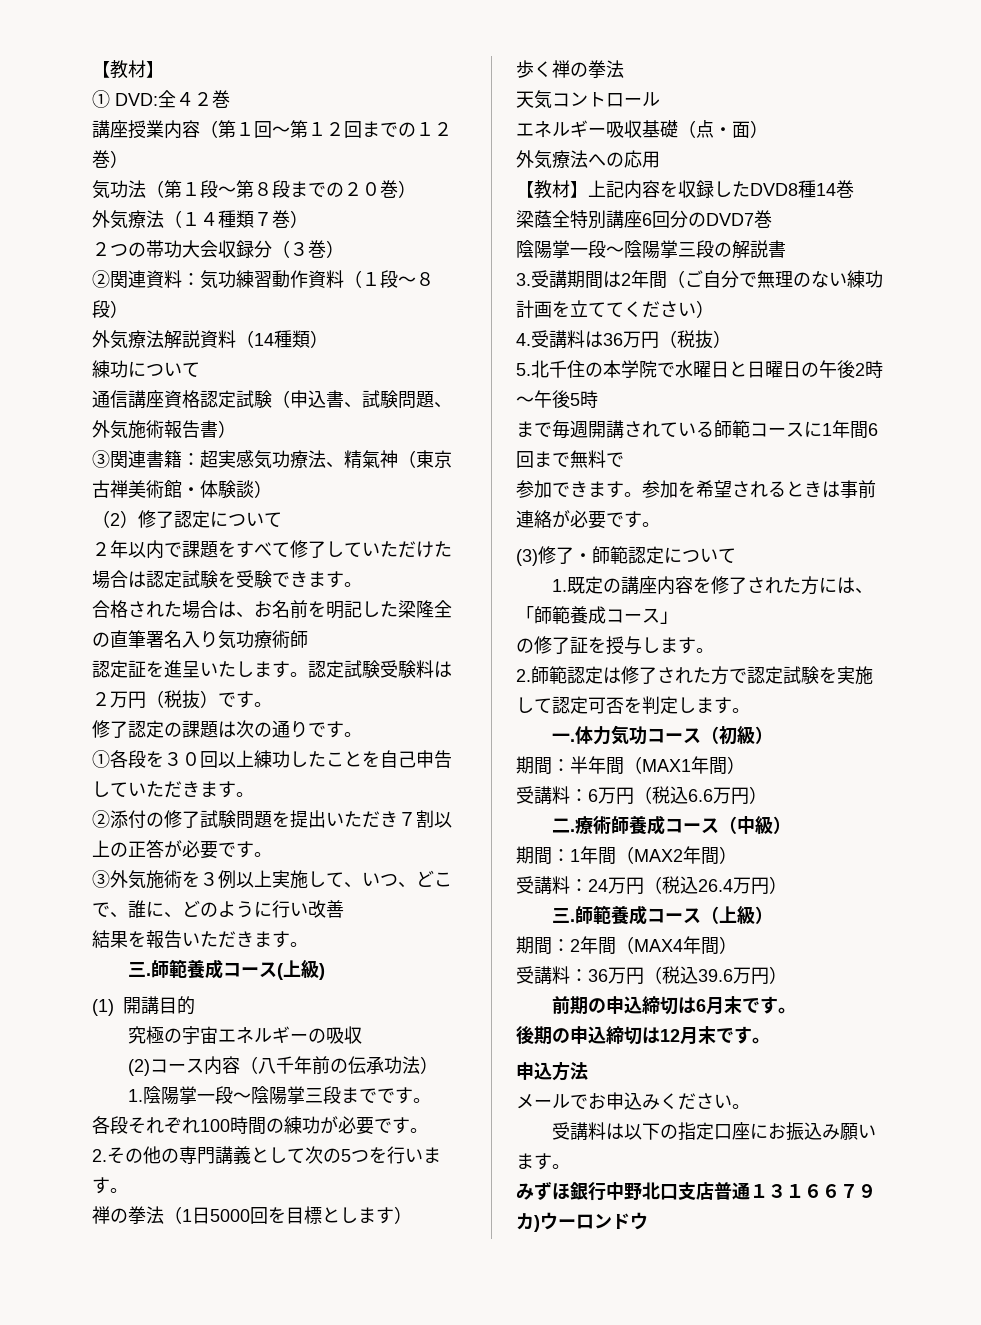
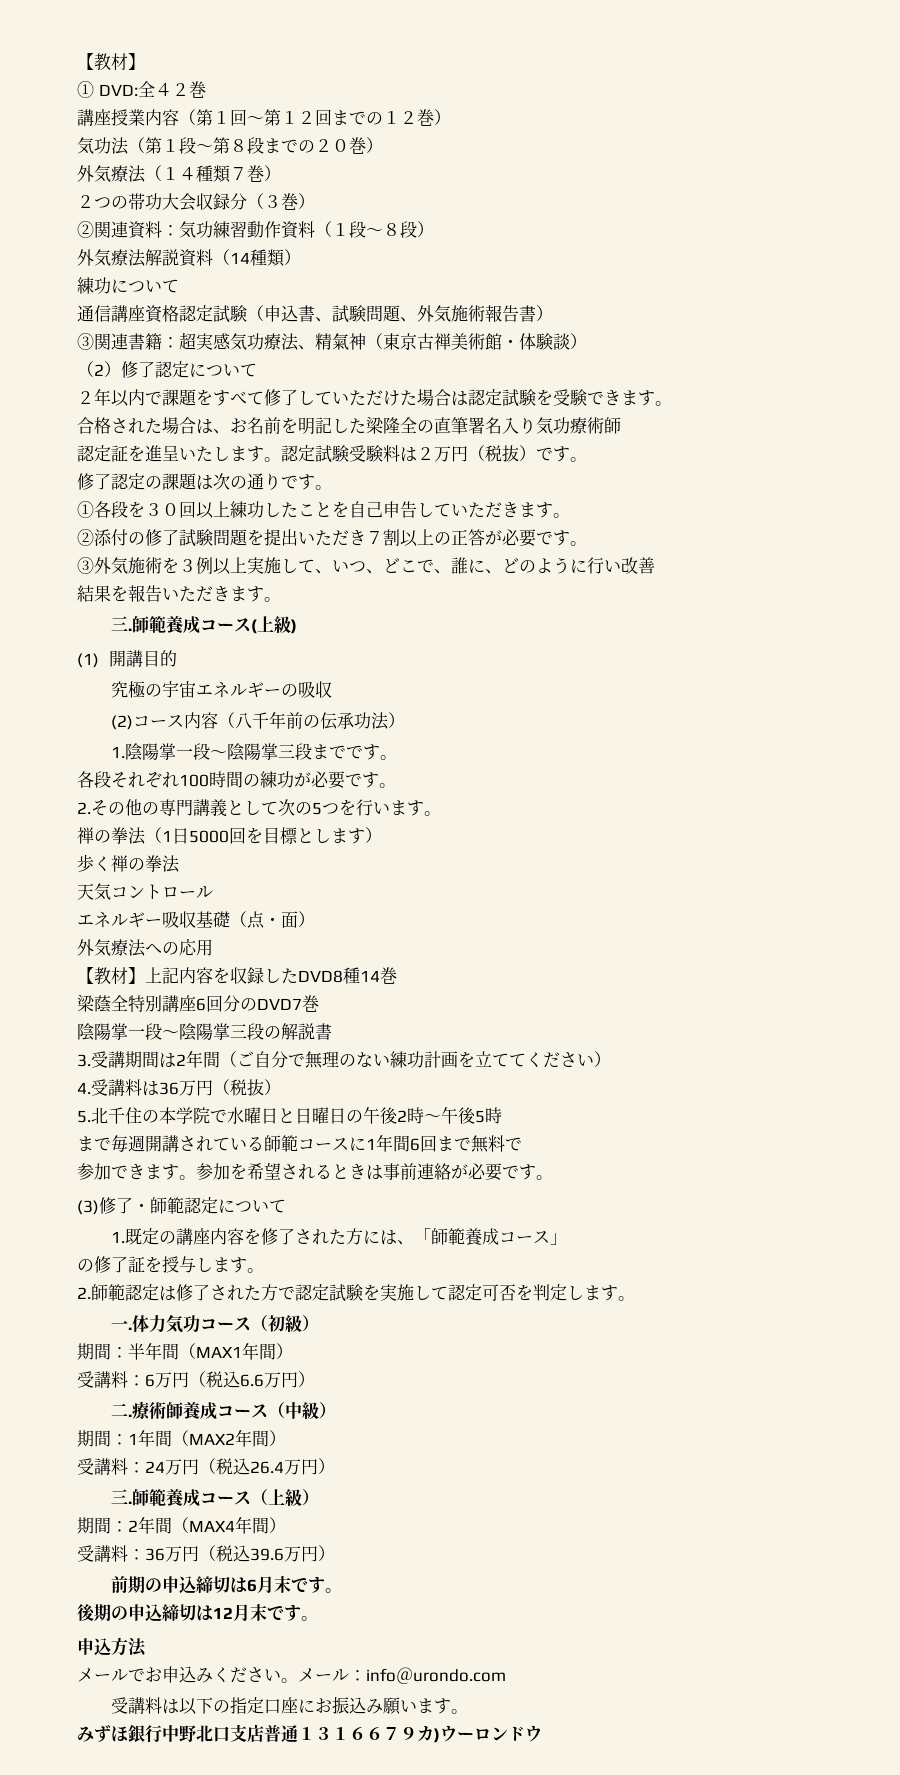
(750, 1106) none -> [298,1667,506,1684] メール：info＠urondo.com

